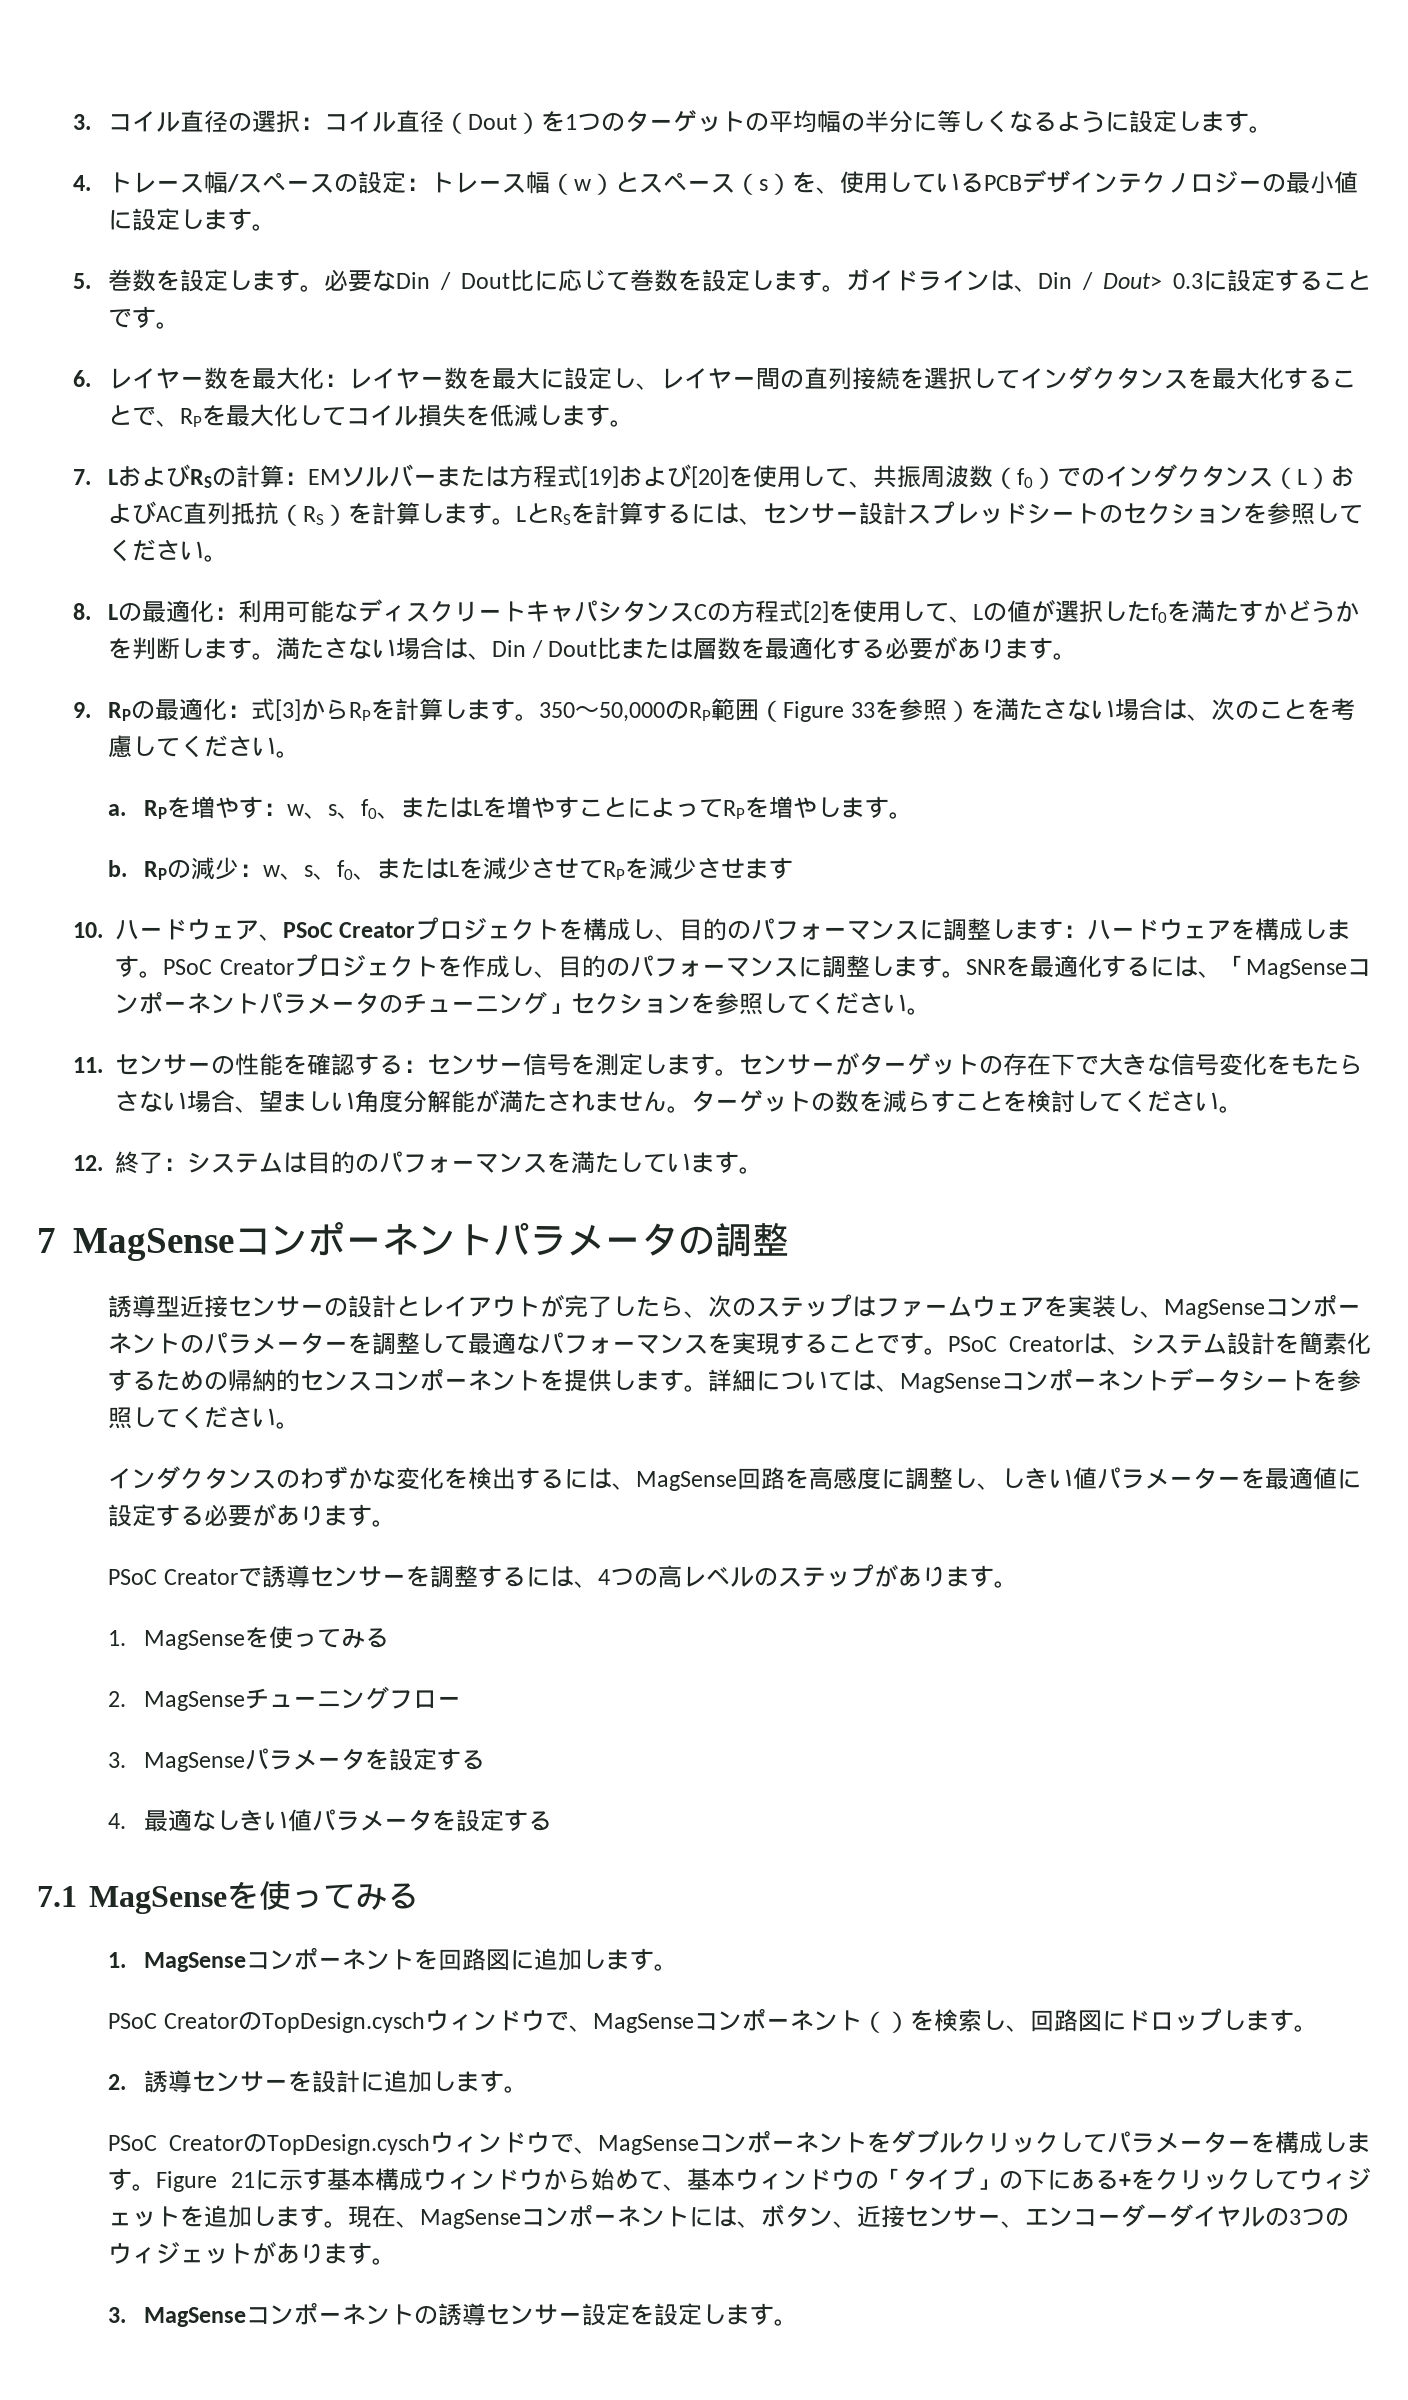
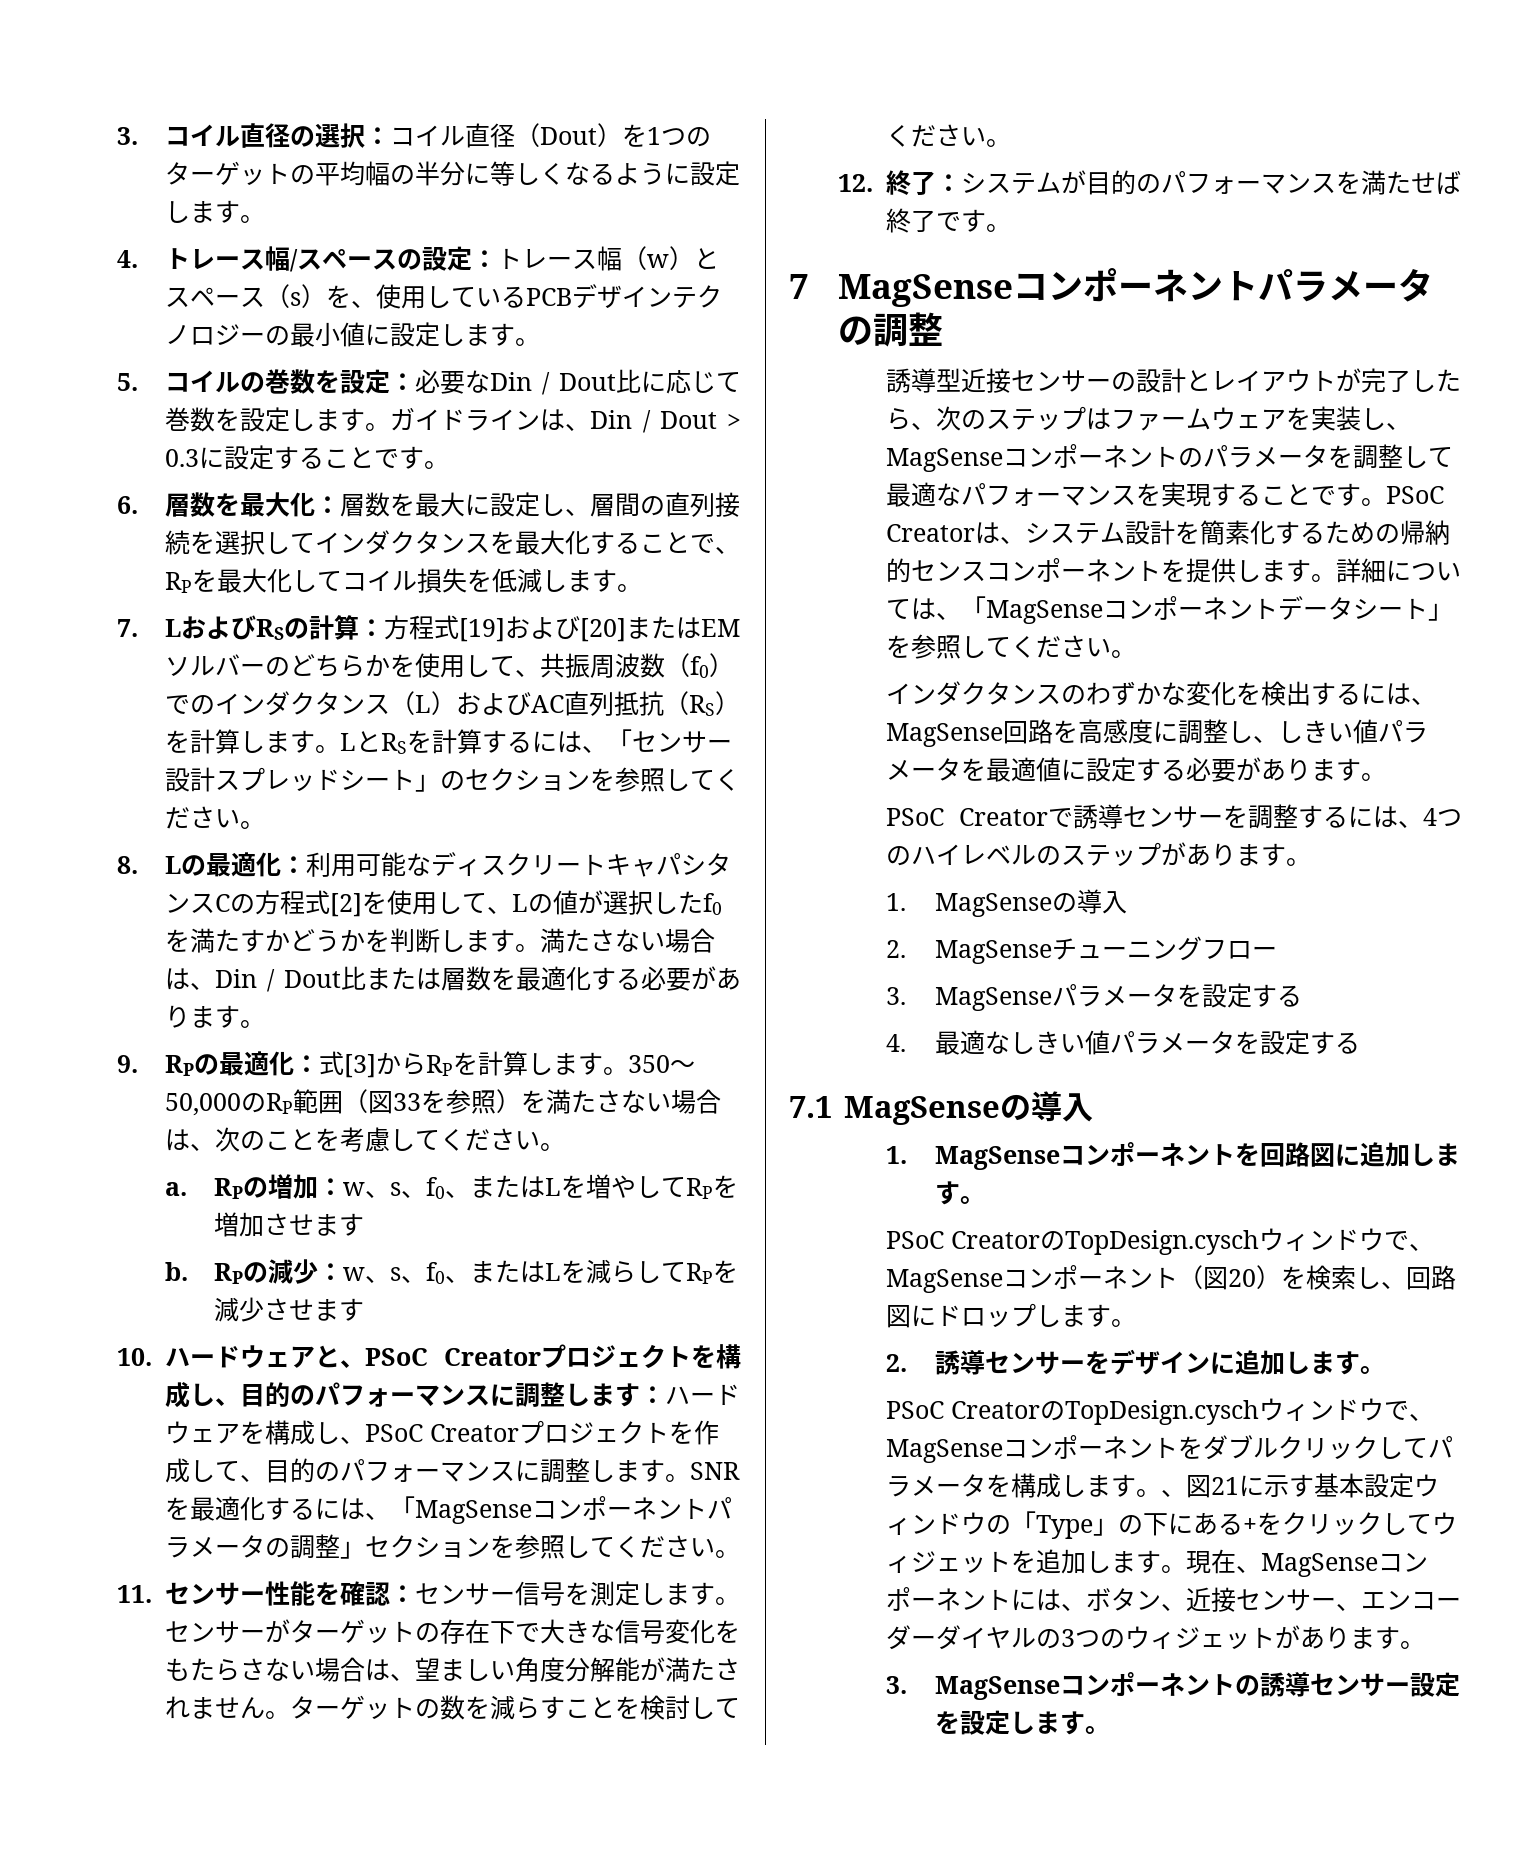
[108,269,325,292] 巻数を設定します。 -> [165,369,416,394] コイルの巻数を設定：
[1103,273,1163,289] Dout> -> [659,411,742,429] Dout >
[108,368,205,389] レイヤー -> [165,493,191,517] 層
[348,368,445,389] レイヤー -> [340,494,366,517] 層
[660,368,757,389] レイヤー -> [590,494,616,517] 層
[308,464,510,487] EMソルバーまたは -> (385, 628) none
(730, 477) none -> [626,616,741,639] [165,654,391,677] またはEMソルバーのどちらか
(764, 521) none -> [607,729,633,751] 「
(1100, 513) none -> [415,774,441,792] 」
[575,706,600,718] 〜 -> [670,1060,696,1073] ～
[783,701,845,722] Figure -> [368,1091,394,1114] 図
[166,796,263,819] を増やす -> [243,1174,319,1199] の増加
[554,796,699,818] すことによっ -> [636,1176,662,1198] し
[792,796,913,819] やします。 -> [239,1212,365,1237] 加させます
[506,857,579,880] 少させ -> [611,1261,662,1283] らし
(259, 930) none -> [315,1345,341,1368] と
[1326,919,1351,940] [114,955,163,978] ます。 -> [340,1437,366,1444] 、
(534, 966) none -> [215,1461,241,1482] て
[402,991,547,1014] チューニング -> [290,1534,341,1559] 調整
[210,1056,235,1075] の -> (266, 1597) none
[354,1053,403,1075] する -> (391, 1594) none
(235, 1101) none -> [365,1659,391,1681] は
[282,1152,307,1173] は -> [1061,170,1087,194] が
[618,1152,715,1173] していま -> [1411,170,1462,194] [886,208,962,233] せば終了で
[324,1341,349,1352] ー -> (1329, 456) none
(901, 1388) none -> [961,596,987,618] 「
(1314, 1380) none -> [1428,603,1454,621] 」
[1217,1476,1242,1487] ー -> (962, 769) none
[657,1565,682,1588] 高 -> [911,844,962,865] ハイ
[244,1626,389,1649] を使ってみる -> [1052,889,1128,914] の導入
[226,1881,419,1910] を使ってみる -> [1000,1091,1094,1122] の導入
(886, 2022) none -> [1203,1267,1257,1290] 図20
[311,2070,360,2093] 設計 -> [1110,1349,1211,1375] デザイン
[1227,2131,1371,2154] [108,2168,218,2192] ーを構成します。Figure -> [986,1473,1212,1498] を構成します。、図
[374,2168,735,2191] 構成ウィンドウから始めて、基本 -> [1364,1473,1415,1498] 設定
[903,2167,975,2190] タイプ -> [1036,1515,1094,1539] Type

